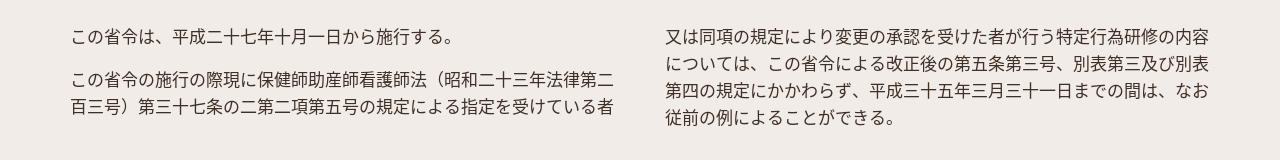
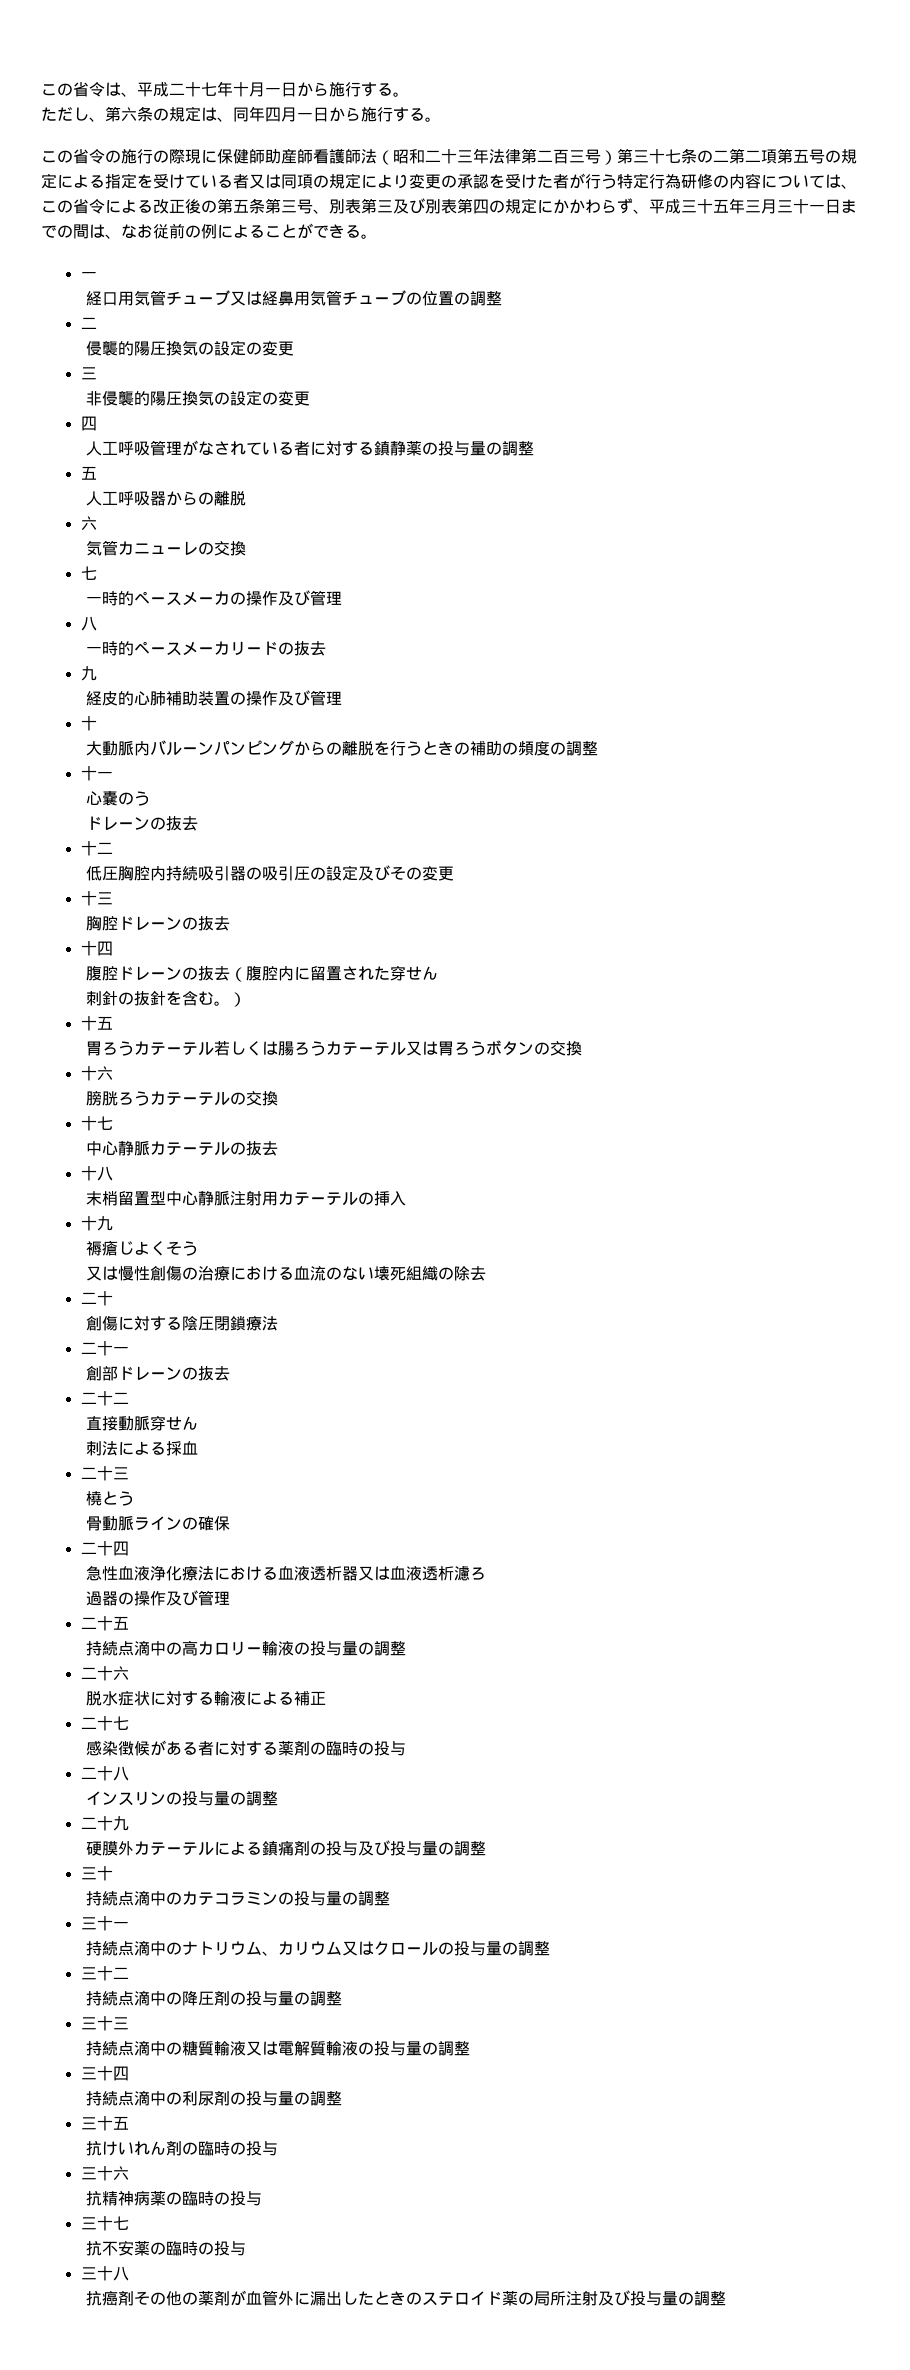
(461, 41) none -> [41,106,441,122] // ただし、第六条の規定は、同年四月一日から施行する。
(903, 122) none -> [80,272,97,279] [85,290,502,306] [80,317,97,329] [85,340,294,356] [80,367,97,380] [85,390,310,406] [80,416,97,431] [85,440,534,456] [80,466,97,480] [85,490,246,506] [80,516,97,531] [85,540,246,556] [80,566,97,580] [85,590,342,606] [80,616,97,631] [85,641,326,656] [80,666,97,681] [85,690,342,706] [80,716,97,731] [85,740,598,756] [80,766,113,781] [85,791,150,806] [85,816,198,831] [80,841,113,856] [85,865,454,881] [80,891,113,906] [85,916,230,931] [80,941,113,956] [85,965,438,982] [85,990,246,1007] [80,1016,113,1031] [85,1040,582,1056] [80,1066,113,1081] [85,1090,278,1106] [80,1116,113,1131] [85,1140,278,1156] [80,1166,113,1181] [85,1190,406,1206] [80,1216,113,1231] [85,1240,198,1256] [85,1265,486,1281] [80,1291,113,1306] [85,1315,278,1331] [80,1341,129,1356] [85,1366,230,1381] [80,1391,129,1406] [85,1415,198,1431] [85,1441,198,1456] [80,1466,129,1481] [85,1491,134,1506] [85,1516,230,1531] [80,1541,129,1556] [85,1565,486,1581] [85,1590,230,1606] [80,1616,129,1631] [85,1640,406,1656] [80,1666,129,1681] [85,1690,326,1706] [80,1716,129,1731] [85,1740,406,1756] [80,1766,129,1781] [85,1791,278,1806] [80,1816,129,1831] [85,1840,486,1856] [80,1866,113,1881] [85,1890,390,1906] [80,1916,129,1931] [85,1940,550,1956] [80,1966,129,1981] [85,1990,342,2006] [80,2016,129,2031] [85,2040,470,2056] [80,2066,129,2081] [85,2090,342,2106] [80,2116,129,2131] [85,2141,278,2156] [80,2166,129,2181] [85,2190,262,2206] [80,2216,129,2231] [85,2240,246,2256] [80,2266,129,2281] [85,2290,726,2306] // 一 // 経口用気管チューブ又は経鼻用気管チューブの位置の調整 // 二 // 侵襲的陽圧換気の設定の変更 // 三 // 非侵襲的陽圧換気の設定の変更 // 四 // 人工呼吸管理がなされている者に対する鎮静薬の投与量の調整 // 五 // 人工呼吸器からの離脱 // 六 // 気管カニューレの交換 // 七 // 一時的ペースメーカの操作及び管理 // 八 // 一時的ペースメーカリードの抜去 // 九 // 経皮的心肺補助装置の操作及び管理 // 十 // 大動脈内バルーンパンピングからの離脱を行うときの補助の頻度の調整 // 十一 // 心嚢のう // ドレーンの抜去 // 十二 // 低圧胸腔内持続吸引器の吸引圧の設定及びその変更 // 十三 // 胸腔ドレーンの抜去 // 十四 // 腹腔ドレーンの抜去（腹腔内に留置された穿せん // 刺針の抜針を含む。） // 十五 // 胃ろうカテーテル若しくは腸ろうカテーテル又は胃ろうボタンの交換 // 十六 // 膀胱ろうカテーテルの交換 // 十七 // 中心静脈カテーテルの抜去 // 十八 // 末梢留置型中心静脈注射用カテーテルの挿入 // 十九 // 褥瘡じよくそう // 又は慢性創傷の治療における血流のない壊死組織の除去 // 二十 // 創傷に対する陰圧閉鎖療法 // 二十一 // 創部ドレーンの抜去 // 二十二 // 直接動脈穿せん // 刺法による採血 // 二十三 // 橈とう // 骨動脈ラインの確保 // 二十四 // 急性血液浄化療法における血液透析器又は血液透析濾ろ // 過器の操作及び管理 // 二十五 // 持続点滴中の高カロリー輸液の投与量の調整 // 二十六 // 脱水症状に対する輸液による補正 // 二十七 // 感染徴候がある者に対する薬剤の臨時の投与 // 二十八 // インスリンの投与量の調整 // 二十九 // 硬膜外カテーテルによる鎮痛剤の投与及び投与量の調整 // 三十 // 持続点滴中のカテコラミンの投与量の調整 // 三十一 // 持続点滴中のナトリウム、カリウム又はクロールの投与量の調整 // 三十二 // 持続点滴中の降圧剤の投与量の調整 // 三十三 // 持続点滴中の糖質輸液又は電解質輸液の投与量の調整 // 三十四 // 持続点滴中の利尿剤の投与量の調整 // 三十五 // 抗けいれん剤の臨時の投与 // 三十六 // 抗精神病薬の臨時の投与 // 三十七 // 抗不安薬の臨時の投与 // 三十八 // 抗癌剤その他の薬剤が血管外に漏出したときのステロイド薬の局所注射及び投与量の調整

